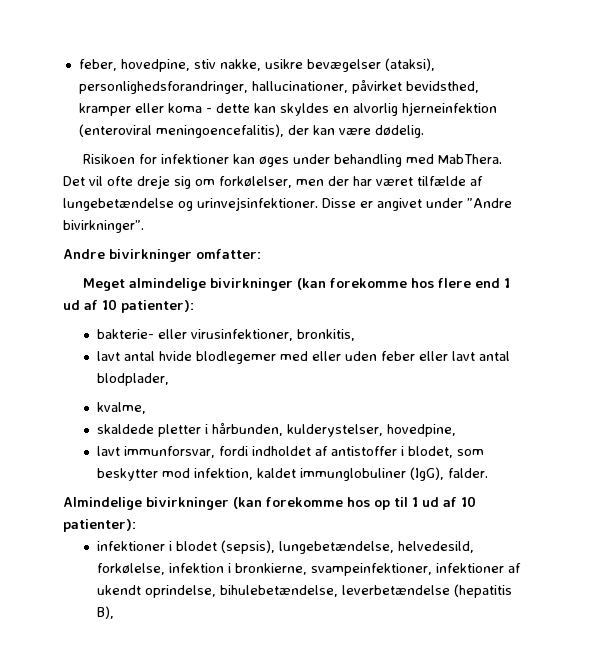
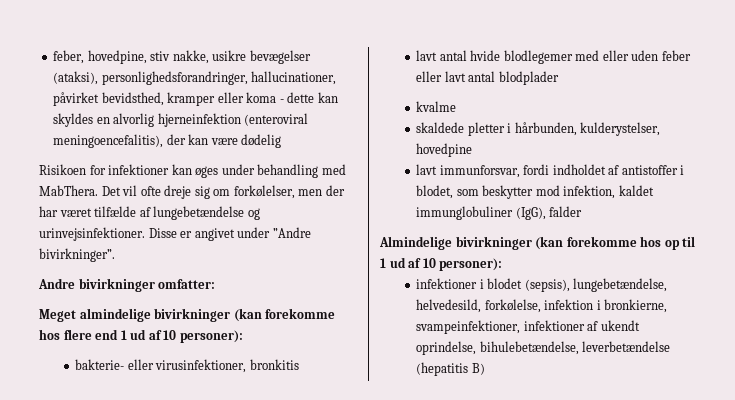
[374,125,424,138] dødelig. -> [241,134,282,148] dødelig
[121,300,194,313] patienter): -> [179,330,243,343] personer):
[296,329,355,341] bronkitis, -> [249,359,299,370] bronkitis
[96,373,169,386] [96,402,146,414] blodplader, // kvalme, -> [498,71,559,85] [416,101,457,112] blodplader // kvalme
[386,424,456,437] hovedpine, -> [416,143,473,157] hovedpine
[447,468,488,478] falder. -> [549,206,583,217] falder
[63,519,136,532] patienter): -> [439,258,503,271] personer):
[96,606,114,619] B), -> [471,363,485,375] B)

